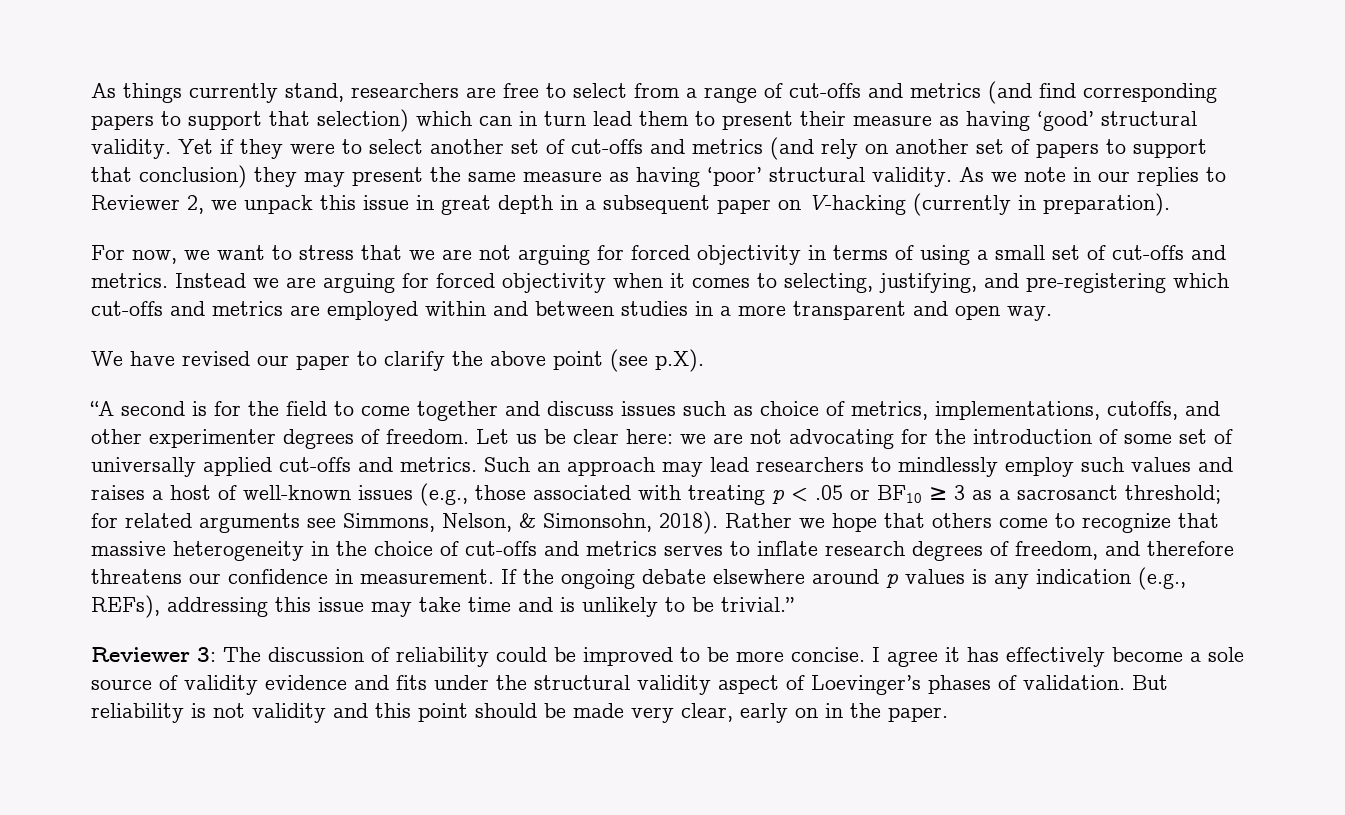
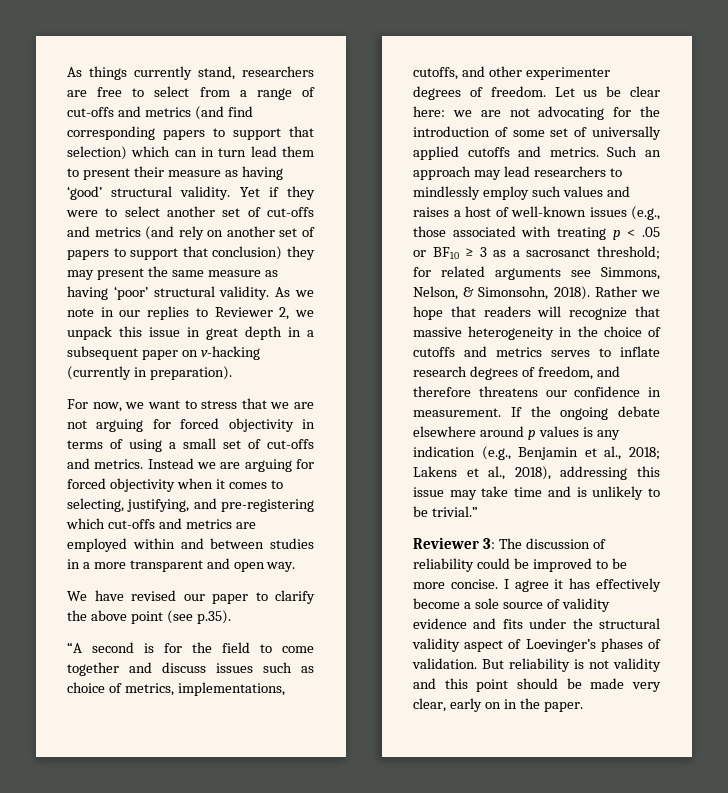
[808,194,906,215] V-hacking -> [200,346,260,360] v-hacking
[655,349,704,372] p.X). -> [196,610,231,624] p.35).
[279,457,351,472] cut-offs -> [467,147,510,157] cutoffs
[932,513,1075,528] others come to -> [483,306,562,317] readers will
[465,541,537,556] cut-offs -> [413,347,455,357] cutoffs
[91,595,160,618] REFs), -> [518,446,660,460] [413,466,551,480] Benjamin et al., 2018; Lakens et al., 2018),

